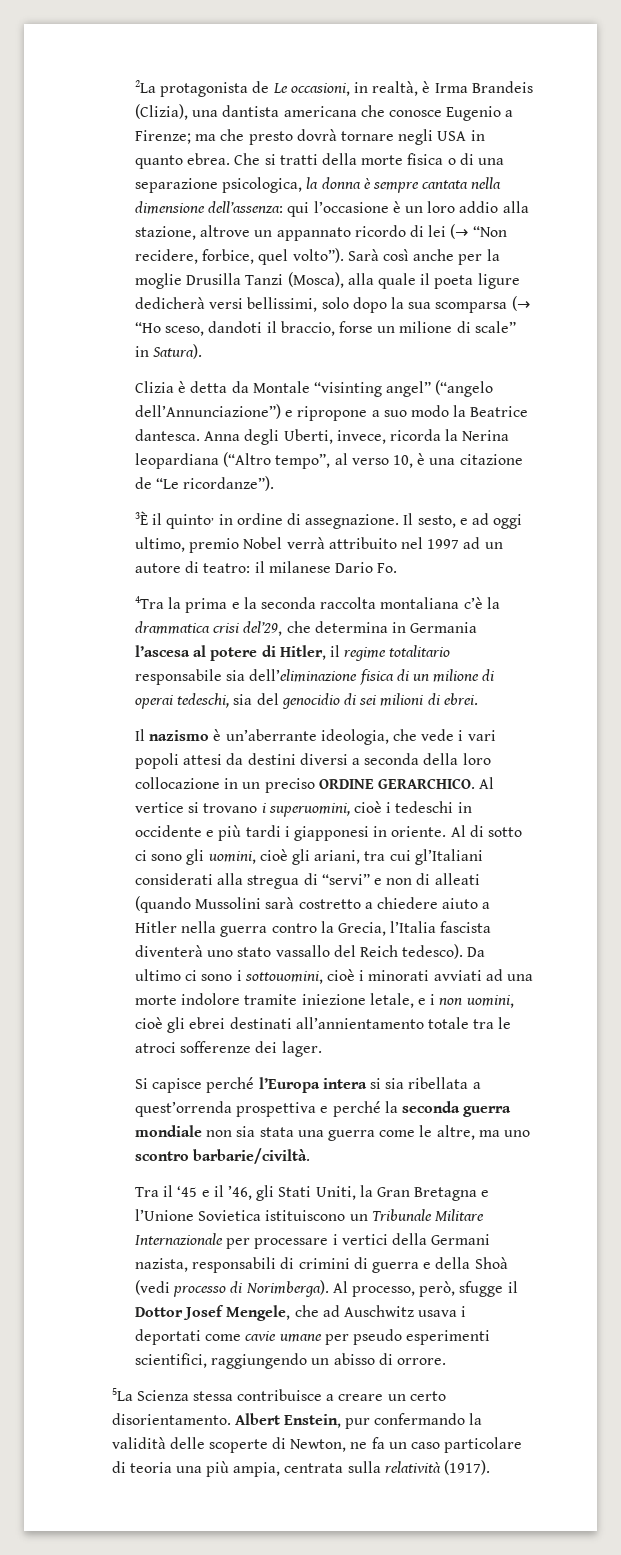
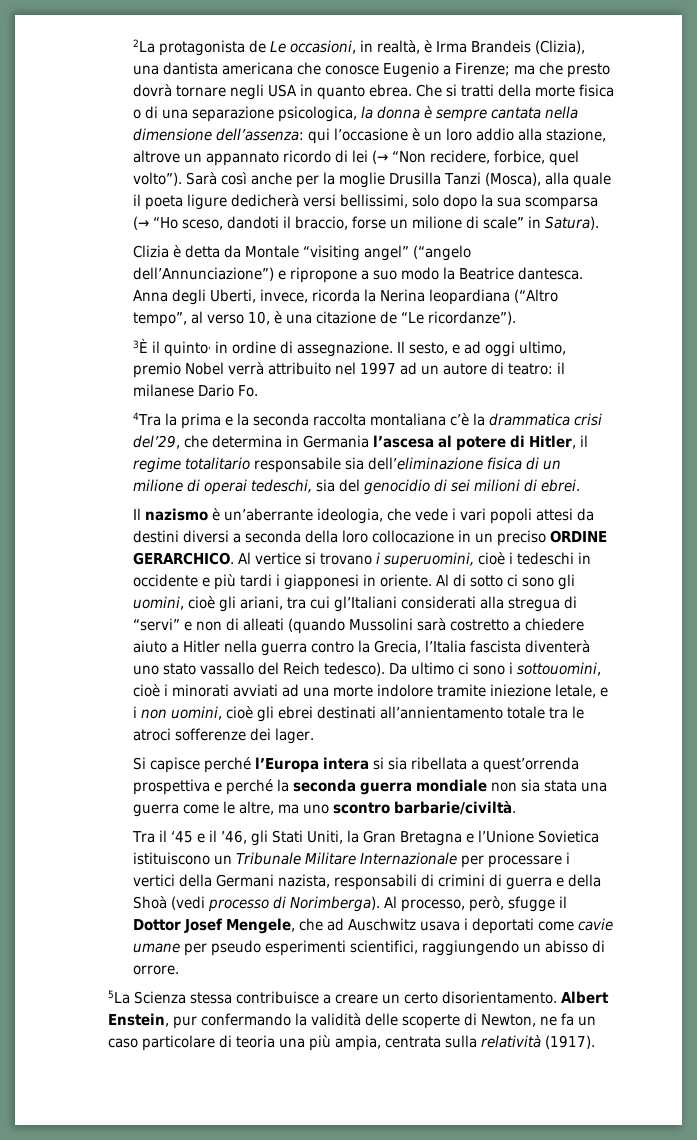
[313,382,382,397] “visinting -> [303,245,361,261] “visiting

